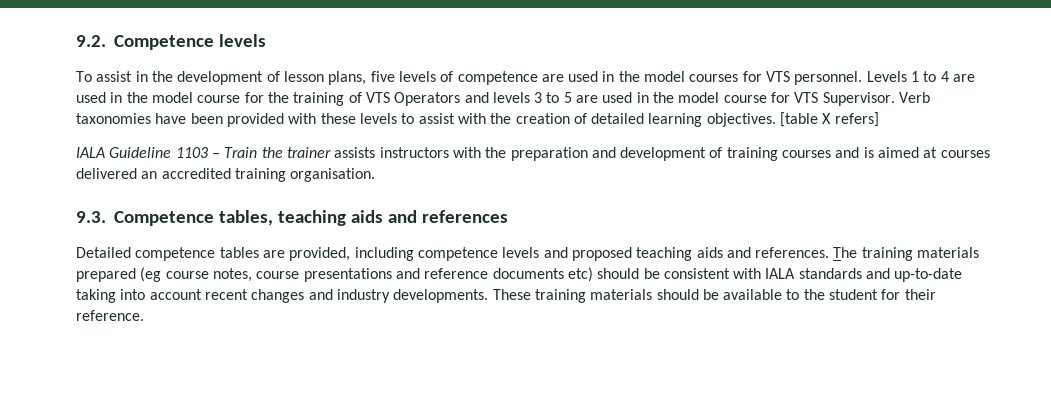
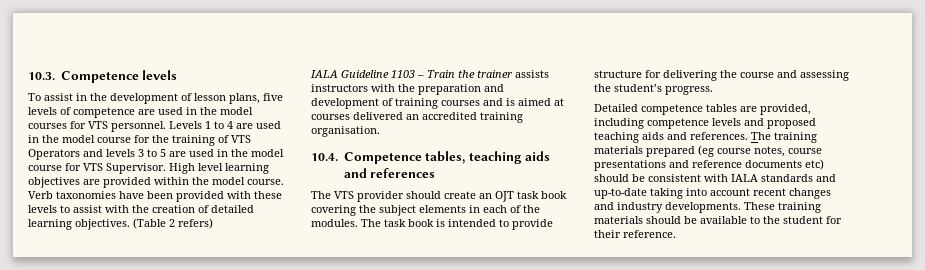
[76,35,106,47] 9.2. -> [28,72,55,80] 10.3.
(895, 99) none -> [169,163,269,174] [28,177,284,188] High level learning objectives are provided within the model course.
[780,112,879,127] [table X refers] -> [133,218,213,229] (Table 2 refers)
[76,211,106,223] 9.3. -> [311,153,338,161] 10.4.
(508, 216) none -> [311,191,567,202] [311,205,540,216] [311,219,553,230] [594,70,849,81] [594,84,713,95] // The VTS provider should create an OJT task book covering the subject elements in each of the modules. The task book is intended to provide structure for delivering the course and assessing the student’s progress.

